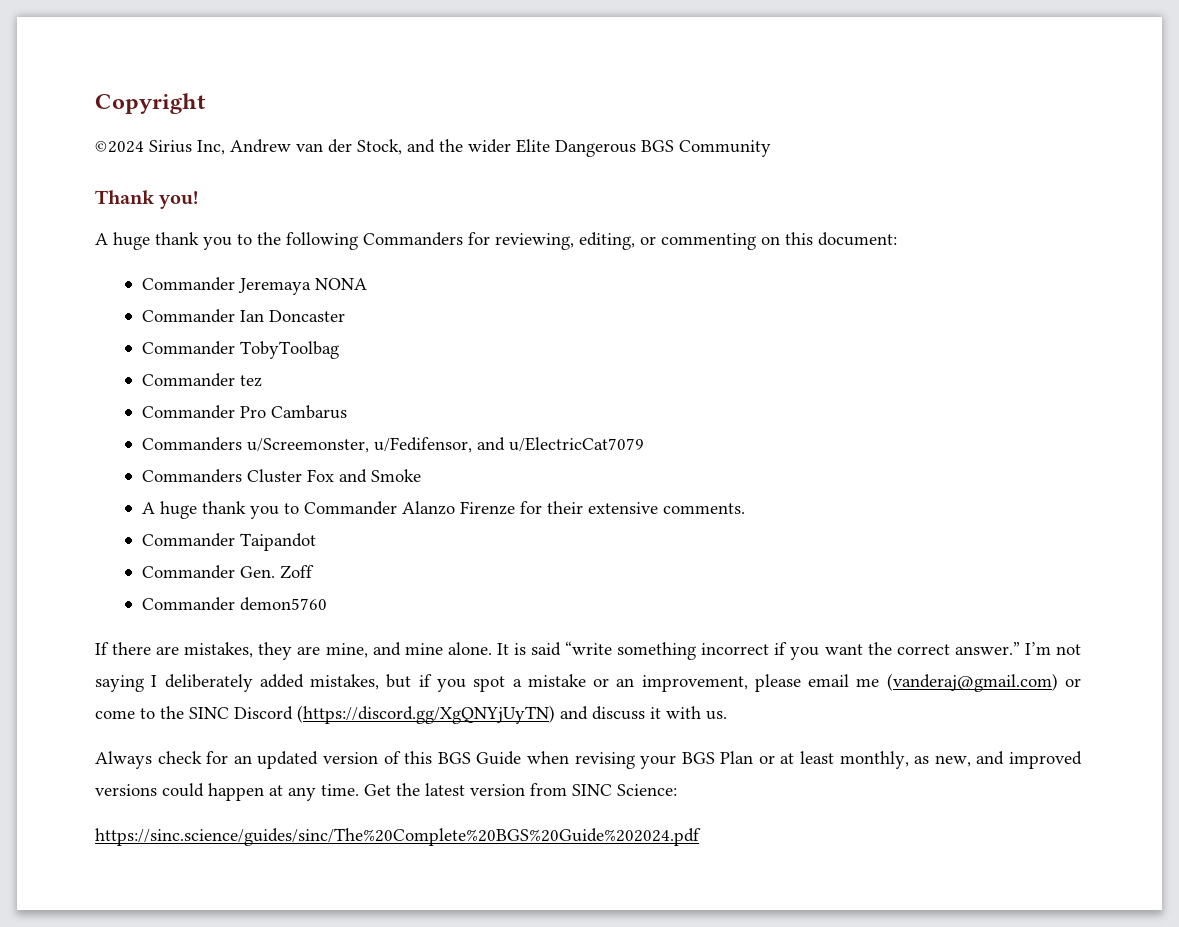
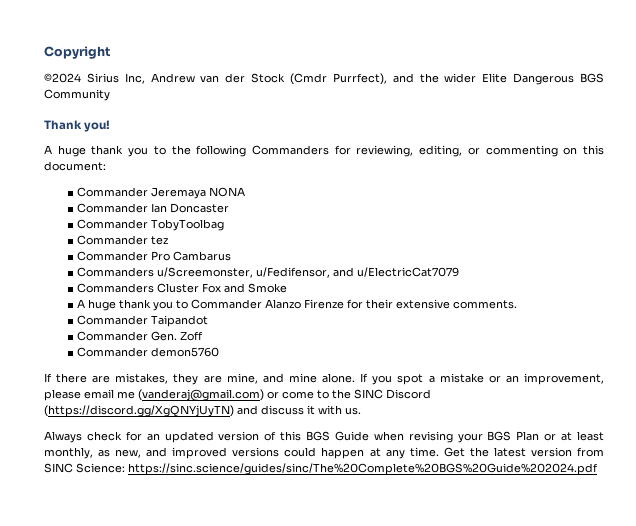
[357,139,402,155] Stock, -> [251,73,387,85] Stock (Cmdr Purrfect),
[496,641,1081,660] [95,674,432,692] It is said “write something incorrect if you want the correct answer.” I’m not saying I deliberately added mistakes, but if -> [360,373,369,382] If
(677, 790) // -> (125, 468) none

